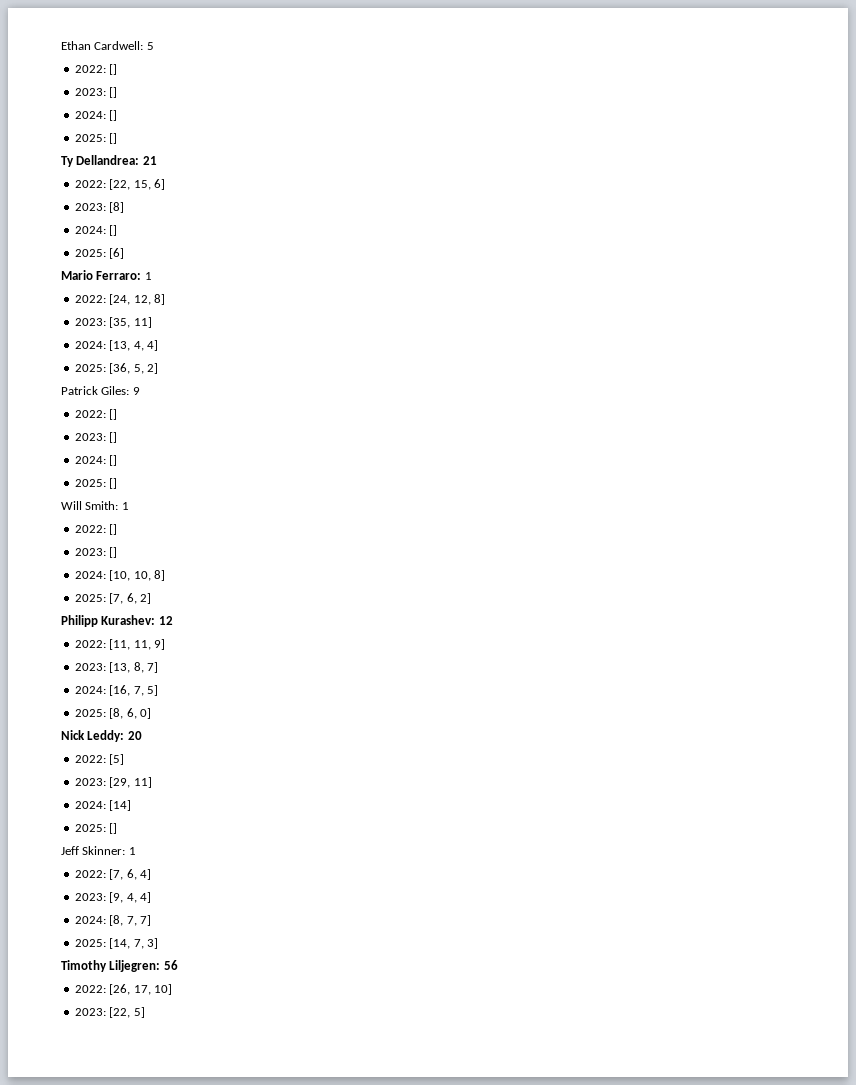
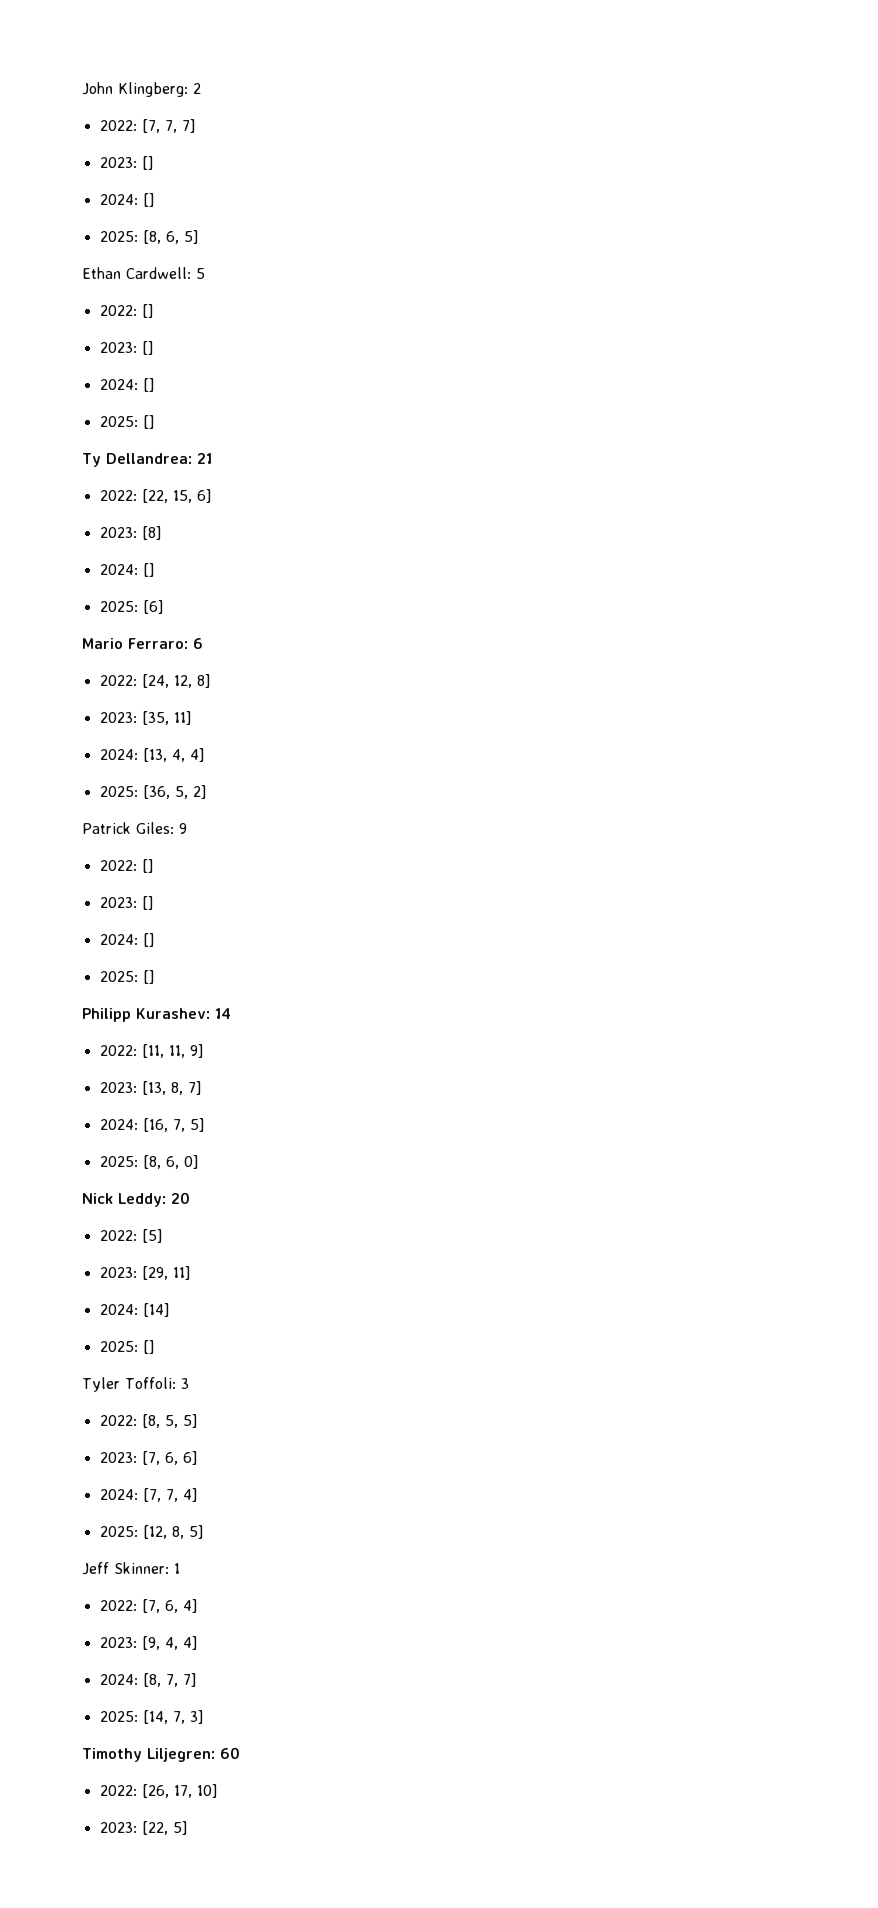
(61, 45) none -> [82,82,201,97] [99,119,196,133] [99,156,154,170] [99,193,155,207] [99,230,199,244] John Klingberg: 2 // 2022: [7, 7, 7] // 2023: [] // 2024: [] // 2025: [8, 6, 5] //
[144,272,152,280] 1 -> [193,638,203,649] 6
[61,501,129,510] [74,524,118,535] [74,547,118,558] [74,570,165,581] [74,593,151,604] // Will Smith: 1 // 2022: [] // 2023: [] // 2024: [10, 10, 8] // 2025: [7, 6, 2] -> (155, 977) none
[158,616,173,625] 12 -> [215,1008,231,1019] 14
(118, 828) none -> [82,1377,189,1392] [99,1414,198,1428] [99,1451,198,1465] [99,1488,198,1502] [99,1525,204,1539] // Tyler Toffoli: 3 // 2022: [8, 5, 5] // 2023: [7, 6, 6] // 2024: [7, 7, 4] // 2025: [12, 8, 5]
[163,960,178,970] 56 -> [220,1747,240,1759] 60

